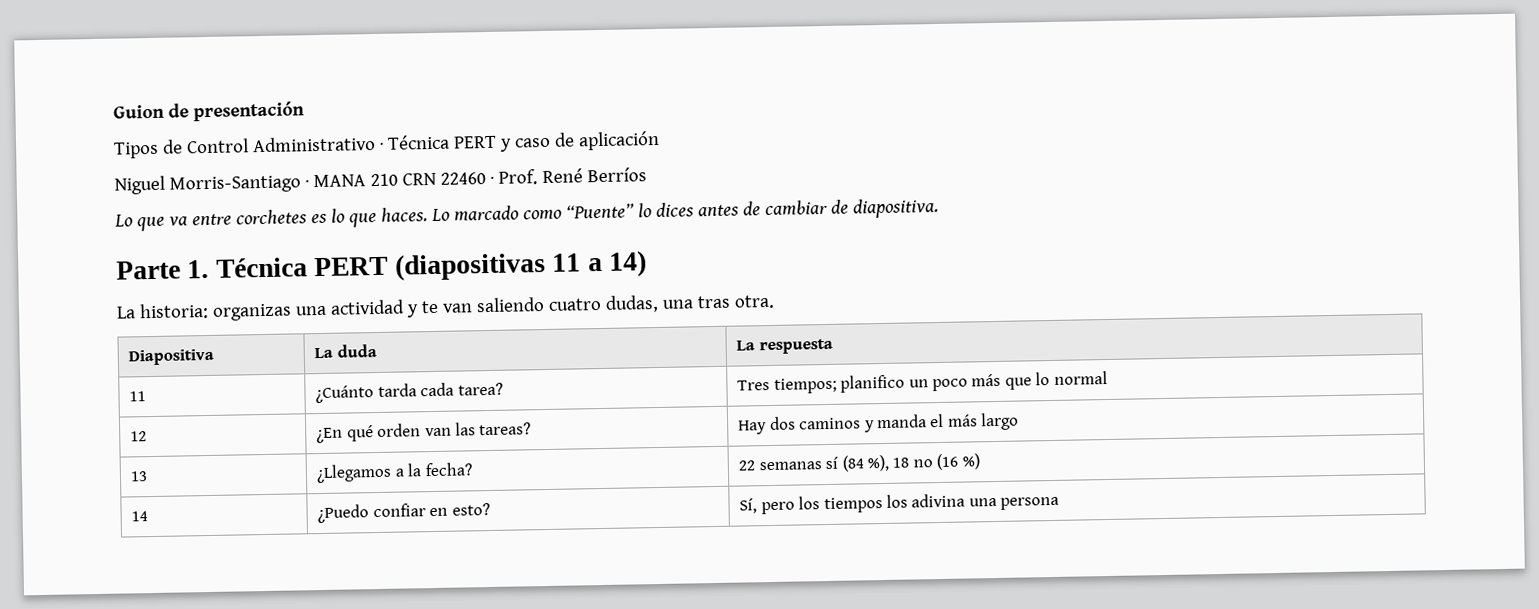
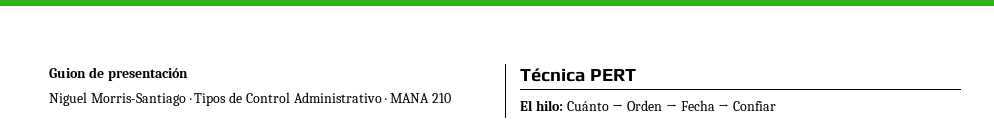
(305, 111) none -> [49,92,192,106] Niguel Morris-Santiago ·
[386,130,660,152] [114,167,647,195] [114,197,939,232] [116,250,647,281] [116,294,775,321] [128,348,215,366] [314,343,377,359] [736,338,833,355] [129,391,147,402] [315,382,503,404] [737,370,1108,394] [130,431,148,442] [316,422,532,444] [738,412,1020,435] [130,471,149,482] [316,462,472,484] [738,453,980,472] [131,511,149,522] [317,503,490,524] [739,493,1060,515] Técnica PERT y caso de aplicación // Niguel Morris-Santiago · MANA 210 CRN 22460 · Prof. René Berríos // Lo que va entre corchetes es lo que haces. Lo marcado como “Puente” lo dices antes de cambiar de diapositiva. // Parte 1. Técnica PERT (diapositivas 11 a 14) // La historia: organizas una actividad y te van saliendo cuatro dudas, una tras otra. // Diapositiva | La duda | La respuesta // 11 | ¿Cuánto tarda cada tarea? | Tres tiempos; planifico un poco más que lo normal // 12 | ¿En qué orden van las tareas? | Hay dos caminos y manda el más largo // 13 | ¿Llegamos a la fecha? | 22 semanas sí (84 %), 18 no (16 %) // 14 | ¿Puedo confiar en esto? | Sí, pero los tiempos los adivina una persona -> [390,93,452,103] [520,68,636,82] [520,100,777,111] MANA 210 // Técnica PERT // El hilo: Cuánto → Orden → Fecha → Confiar

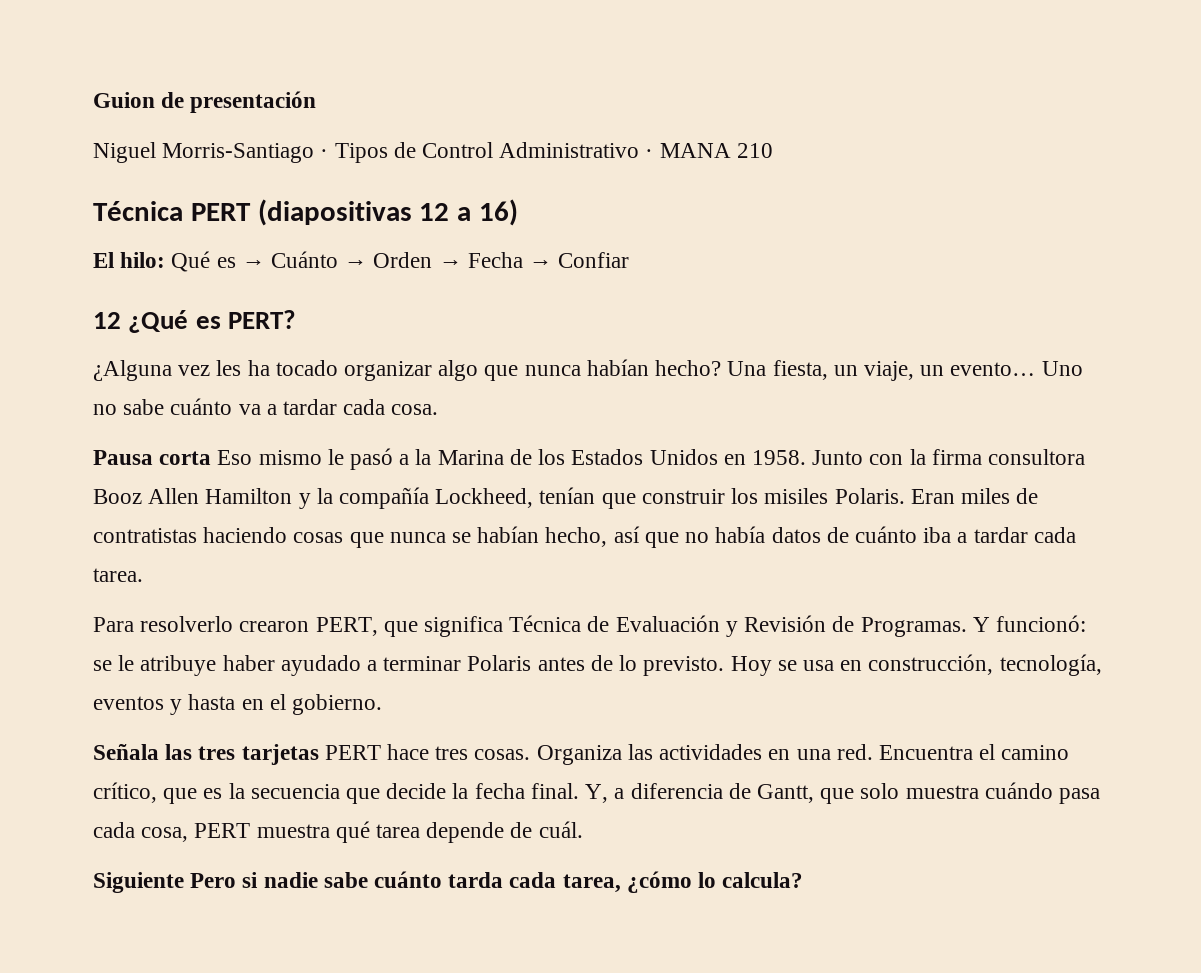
(636, 75) none -> [257,199,519,226] (diapositivas 12 a 16)
(563, 105) none -> [171,251,265,272] Qué es →
(777, 106) none -> [93,310,296,333] [93,359,1083,381] [93,398,439,415] [93,448,1085,470] [93,487,1039,509] [93,526,1076,548] [93,568,143,582] [93,615,1086,637] [93,654,1102,676] [93,694,383,715] [93,744,1070,765] [93,782,1100,804] [93,821,583,843] [93,871,804,893] // 12 ¿Qué es PERT? // ¿Alguna vez les ha tocado organizar algo que nunca habían hecho? Una fiesta, un viaje, un evento… Uno no sabe cuánto va a tardar cada cosa. // Pausa corta Eso mismo le pasó a la Marina de los Estados Unidos en 1958. Junto con la firma consultora Booz Allen Hamilton y la compañía Lockheed, tenían que construir los misiles Polaris. Eran miles de contratistas haciendo cosas que nunca se habían hecho, así que no había datos de cuánto iba a tardar cada tarea. // Para resolverlo crearon PERT, que significa Técnica de Evaluación y Revisión de Programas. Y funcionó: se le atribuye haber ayudado a terminar Polaris antes de lo previsto. Hoy se usa en construcción, tecnología, eventos y hasta en el gobierno. // Señala las tres tarjetas PERT hace tres cosas. Organiza las actividades en una red. Encuentra el camino crítico, que es la secuencia que decide la fecha final. Y, a diferencia de Gantt, que solo muestra cuándo pasa cada cosa, PERT muestra qué tarea depende de cuál. // Siguiente Pero si nadie sabe cuánto tarda cada tarea, ¿cómo lo calcula?

